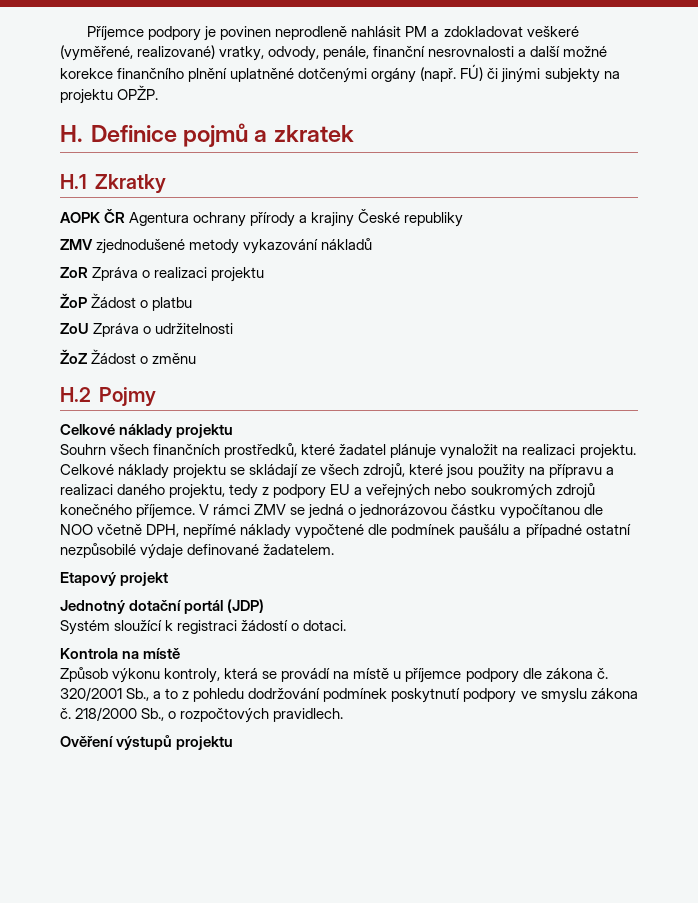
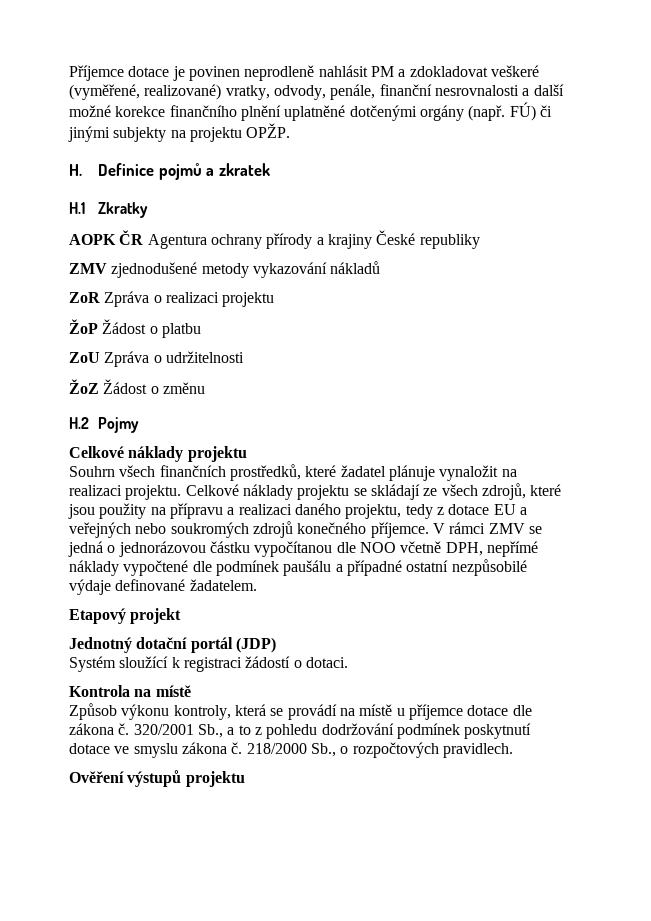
[148,26,202,41] podpory -> [128,66,170,77] dotace
[273,484,327,499] podpory -> [448,504,490,515] dotace
[465,668,519,683] podpory -> [467,705,509,716] dotace
[463,688,517,703] podpory -> [69,743,110,754] dotace

